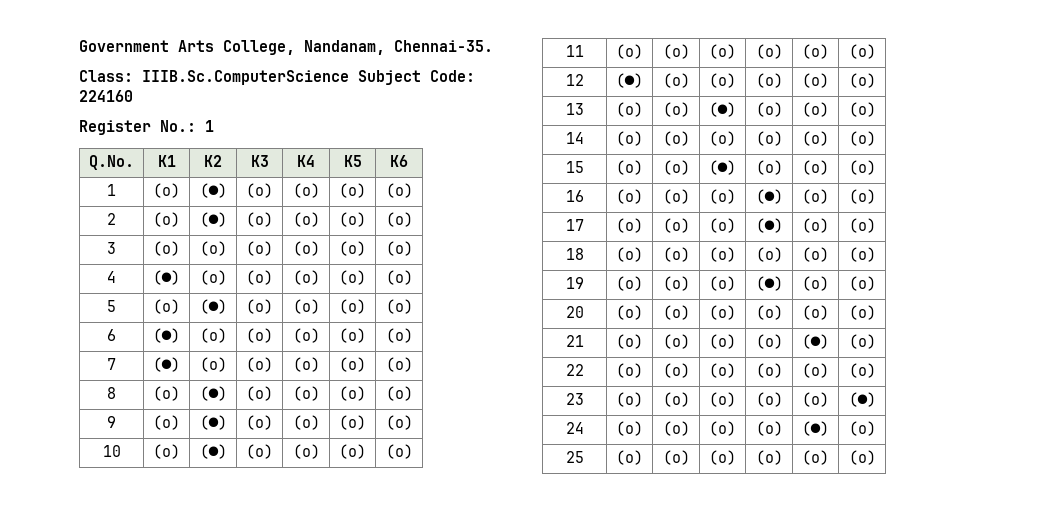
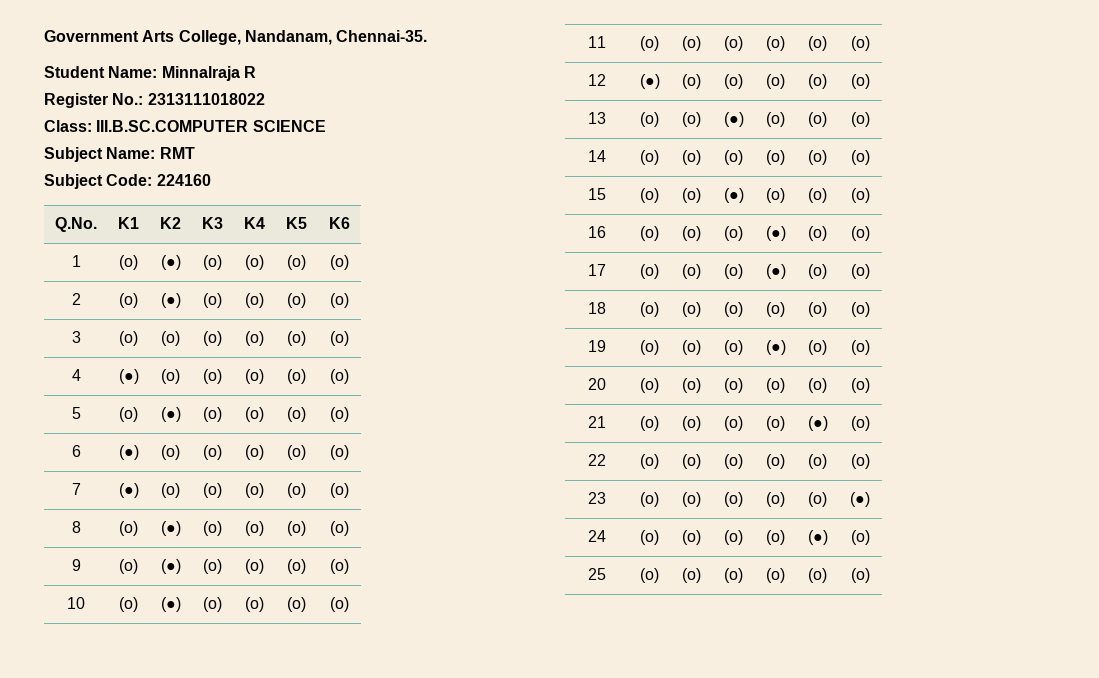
[79,70,349,85] Class: IIIB.Sc.ComputerScience -> [44,66,256,81] [44,93,265,108] [44,120,326,132] [44,147,195,162] Student Name: Minnalraja R // Register No.: 2313111018022 // Class: III.B.SC.COMPUTER SCIENCE // Subject Name: RMT //
[79,120,214,135] // Register No.: 1 -> (211, 180) none

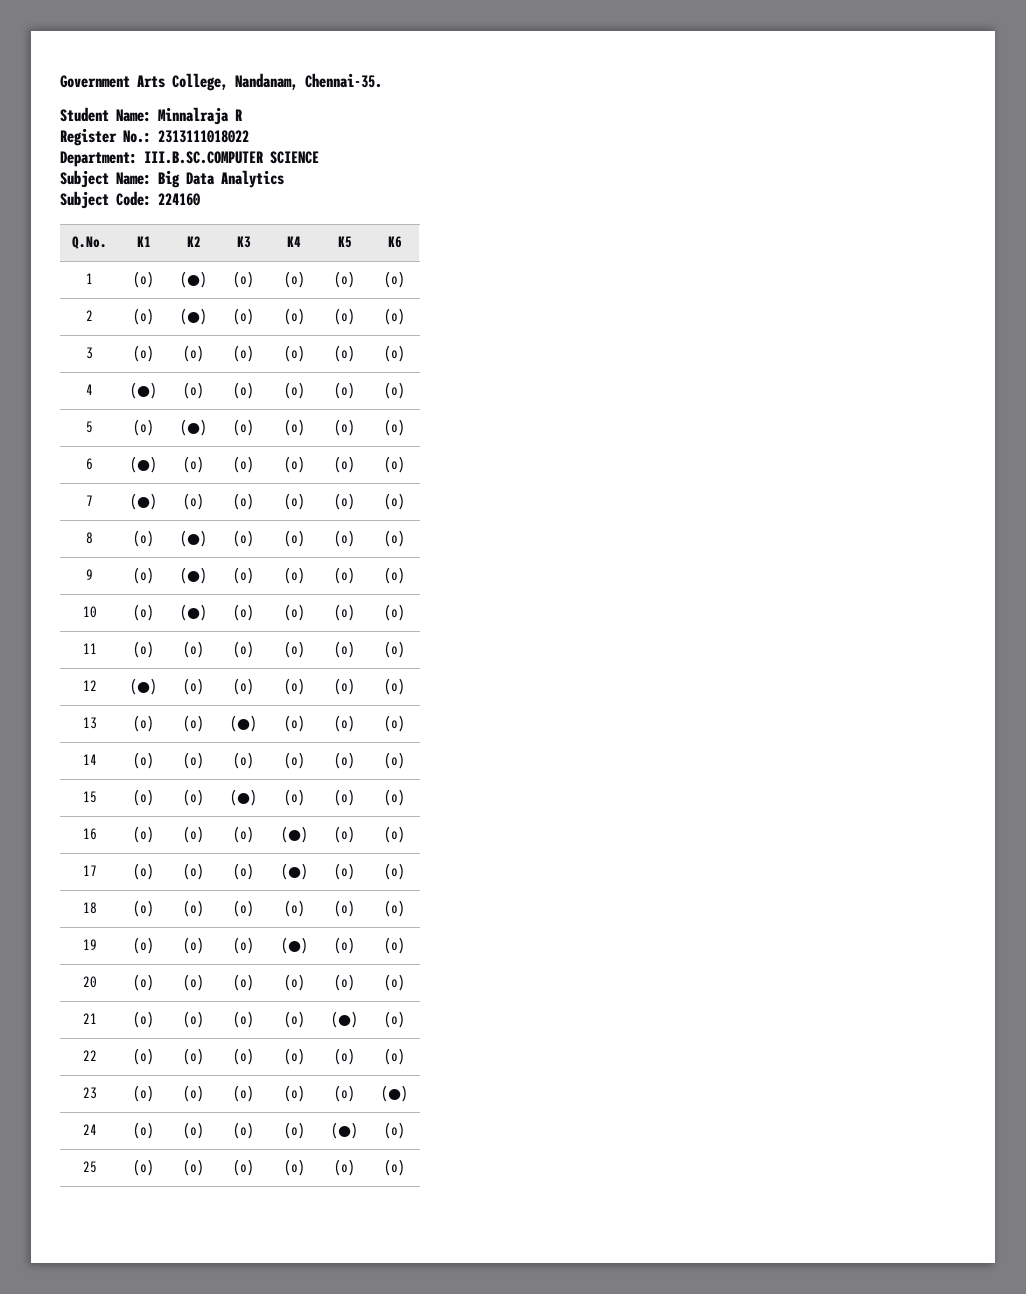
[44,120,92,132] Class: -> [60,151,137,167] Department:
[159,147,195,159] RMT -> [158,170,284,188] Big Data Analytics

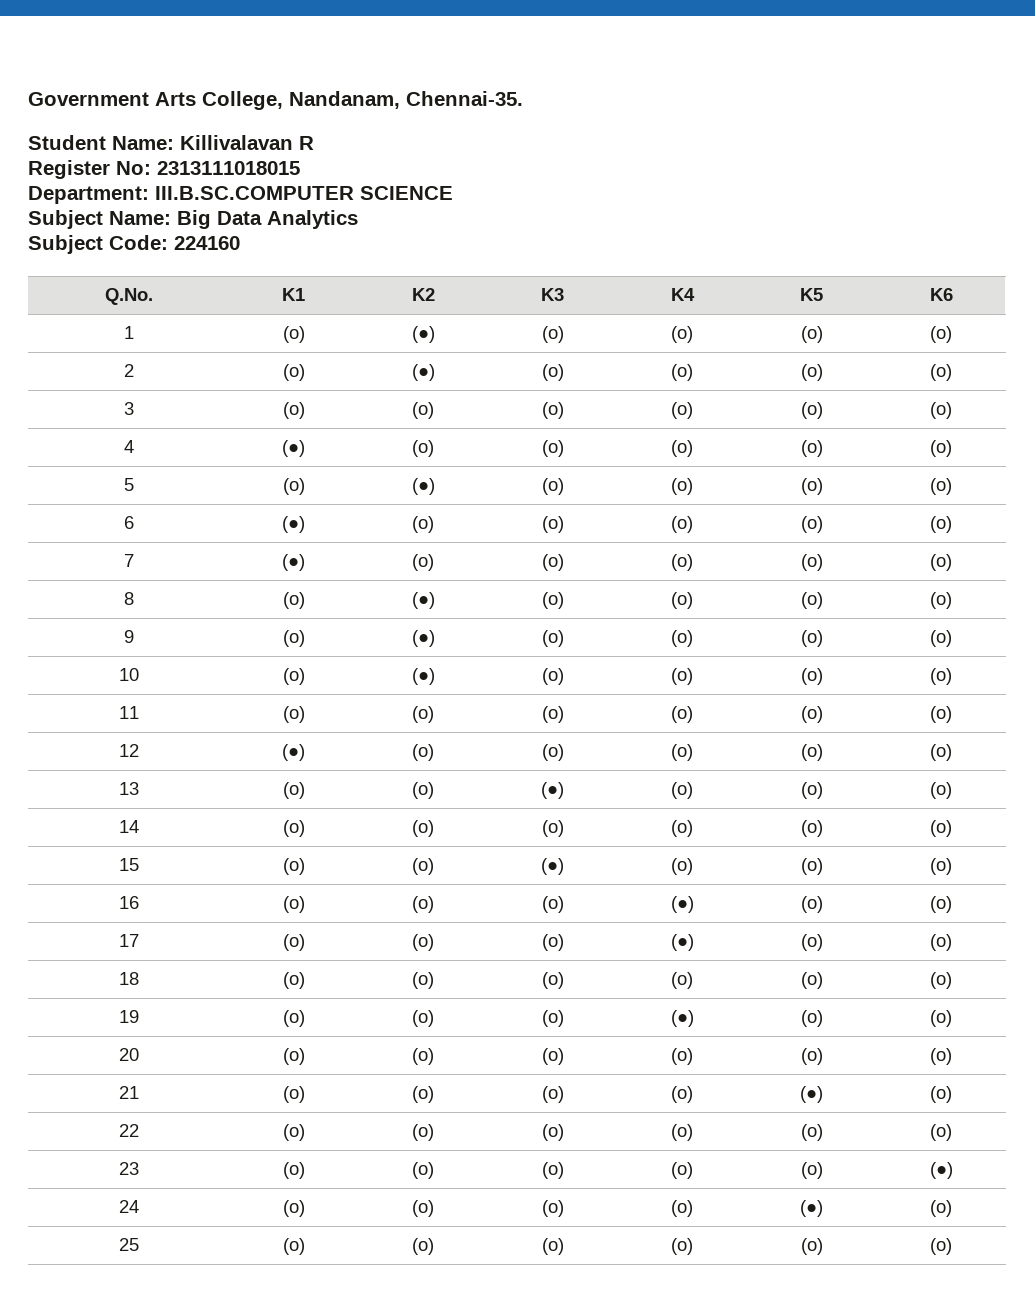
[158,107,229,125] Minnalraja -> [180,135,293,150] Killivalavan
[123,130,249,143] No.: 2313111018022 -> [116,161,300,175] No: 2313111018015

